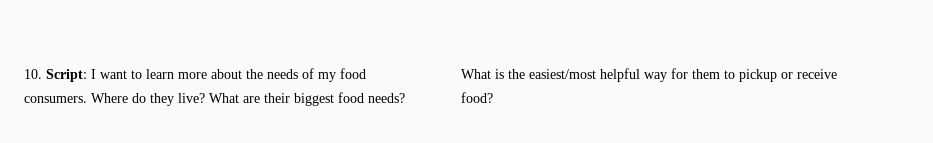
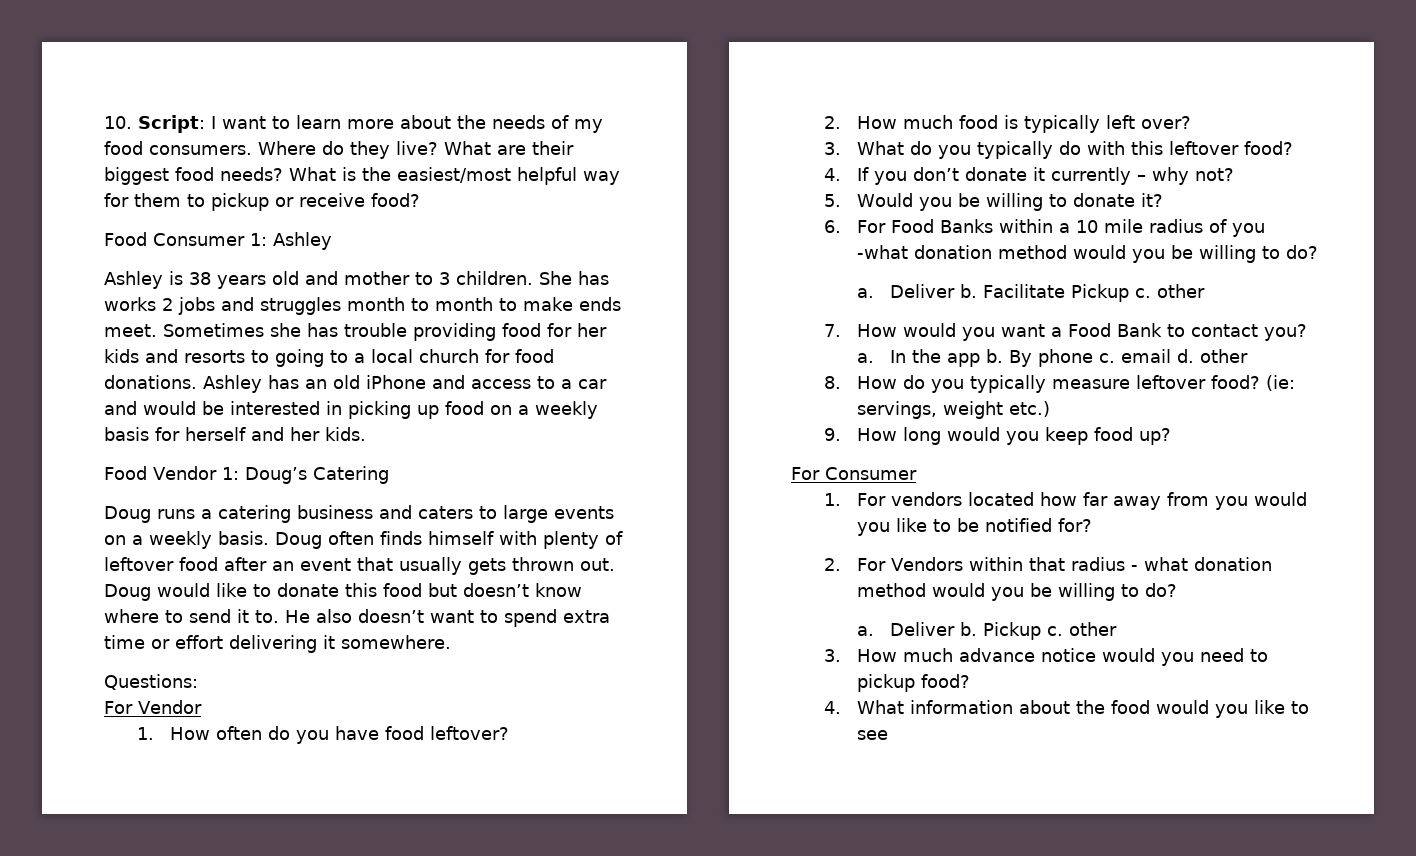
(493, 97) none -> [104,232,332,250] [104,271,609,289] [104,297,621,315] [104,323,607,341] [104,349,554,367] [104,375,607,393] [104,401,598,419] [104,427,366,441] [104,466,389,484] [104,505,614,523] [104,531,623,549] [104,557,615,575] [104,583,582,601] [104,609,610,627] [104,635,451,653] [104,674,198,690] [104,700,202,714] [136,726,509,744] [823,115,1191,133] [823,141,1293,159] [823,167,1234,185] [823,193,1163,211] [823,219,1265,237] [856,245,1318,263] [856,284,1205,302] [823,323,1307,341] [856,349,1248,367] [823,375,1295,393] [856,401,1050,419] [823,427,1171,445] [791,467,917,480] [823,492,1307,510] [856,518,1092,536] [823,557,1272,571] [856,583,1177,601] [856,622,1117,640] [823,648,1268,666] [856,674,970,692] [823,700,1309,718] [856,730,888,740] // Food Consumer 1: Ashley // Ashley is 38 years old and mother to 3 children. She has works 2 jobs and struggles month to month to make ends meet. Sometimes she has trouble providing food for her kids and resorts to going to a local church for food donations. Ashley has an old iPhone and access to a car and would be interested in picking up food on a weekly basis for herself and her kids. // Food Vendor 1: Doug’s Catering // Doug runs a catering business and caters to large events on a weekly basis. Doug often finds himself with plenty of leftover food after an event that usually gets thrown out. Doug would like to donate this food but doesn’t know where to send it to. He also doesn’t want to spend extra time or effort delivering it somewhere. // Questions: // For Vendor // 1. How often do you have food leftover? // 2. How much food is typically left over? // 3. What do you typically do with this leftover food? // 4. If you don’t donate it currently – why not? // 5. Would you be willing to donate it? // 6. For Food Banks within a 10 mile radius of you -what donation method would you be willing to do? // a. Deliver b. Facilitate Pickup c. other // 7. How would you want a Food Bank to contact you? // a. In the app b. By phone c. email d. other // 8. How do you typically measure leftover food? (ie: servings, weight etc.) // 9. How long would you keep food up? // For Consumer // 1. For vendors located how far away from you would you like to be notified for? // 2. For Vendors within that radius - what donation method would you be willing to do? // a. Deliver b. Pickup c. other // 3. How much advance notice would you need to pickup food? // 4. What information about the food would you like to see

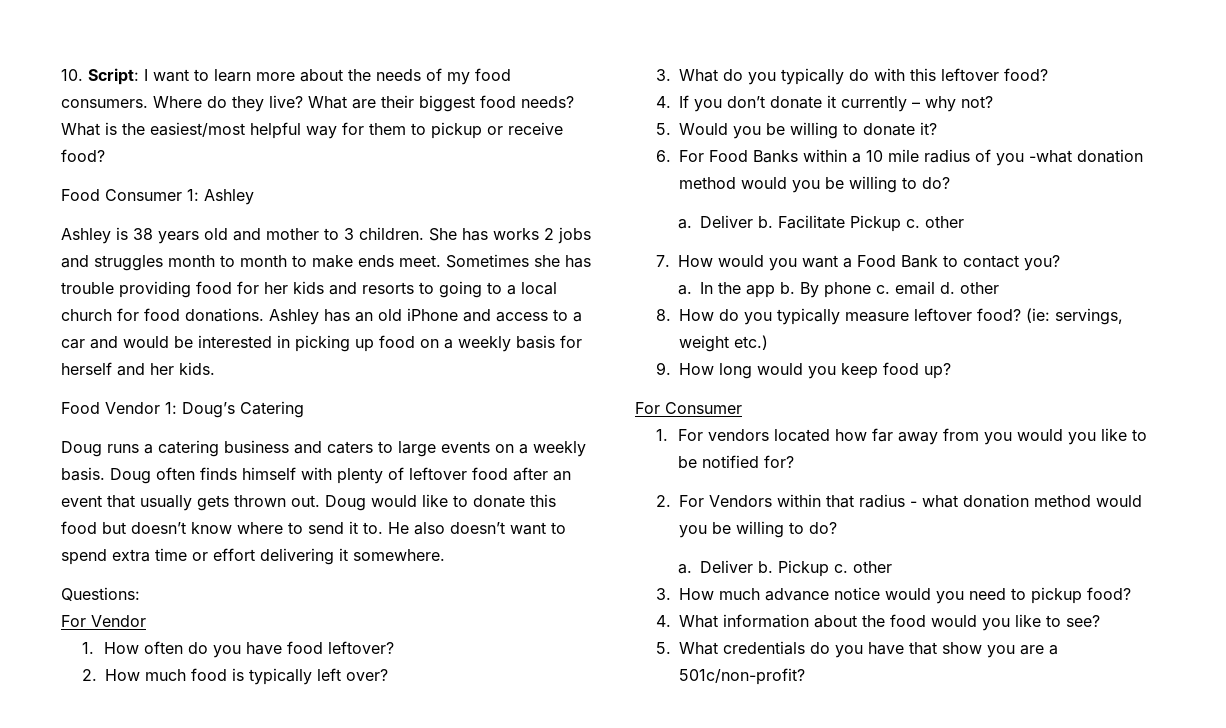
[856,730,888,740] see -> [1066,615,1101,627] [656,641,1059,658] [679,668,806,685] see? // 5. What credentials do you have that show you are a 501c/non-profit?

